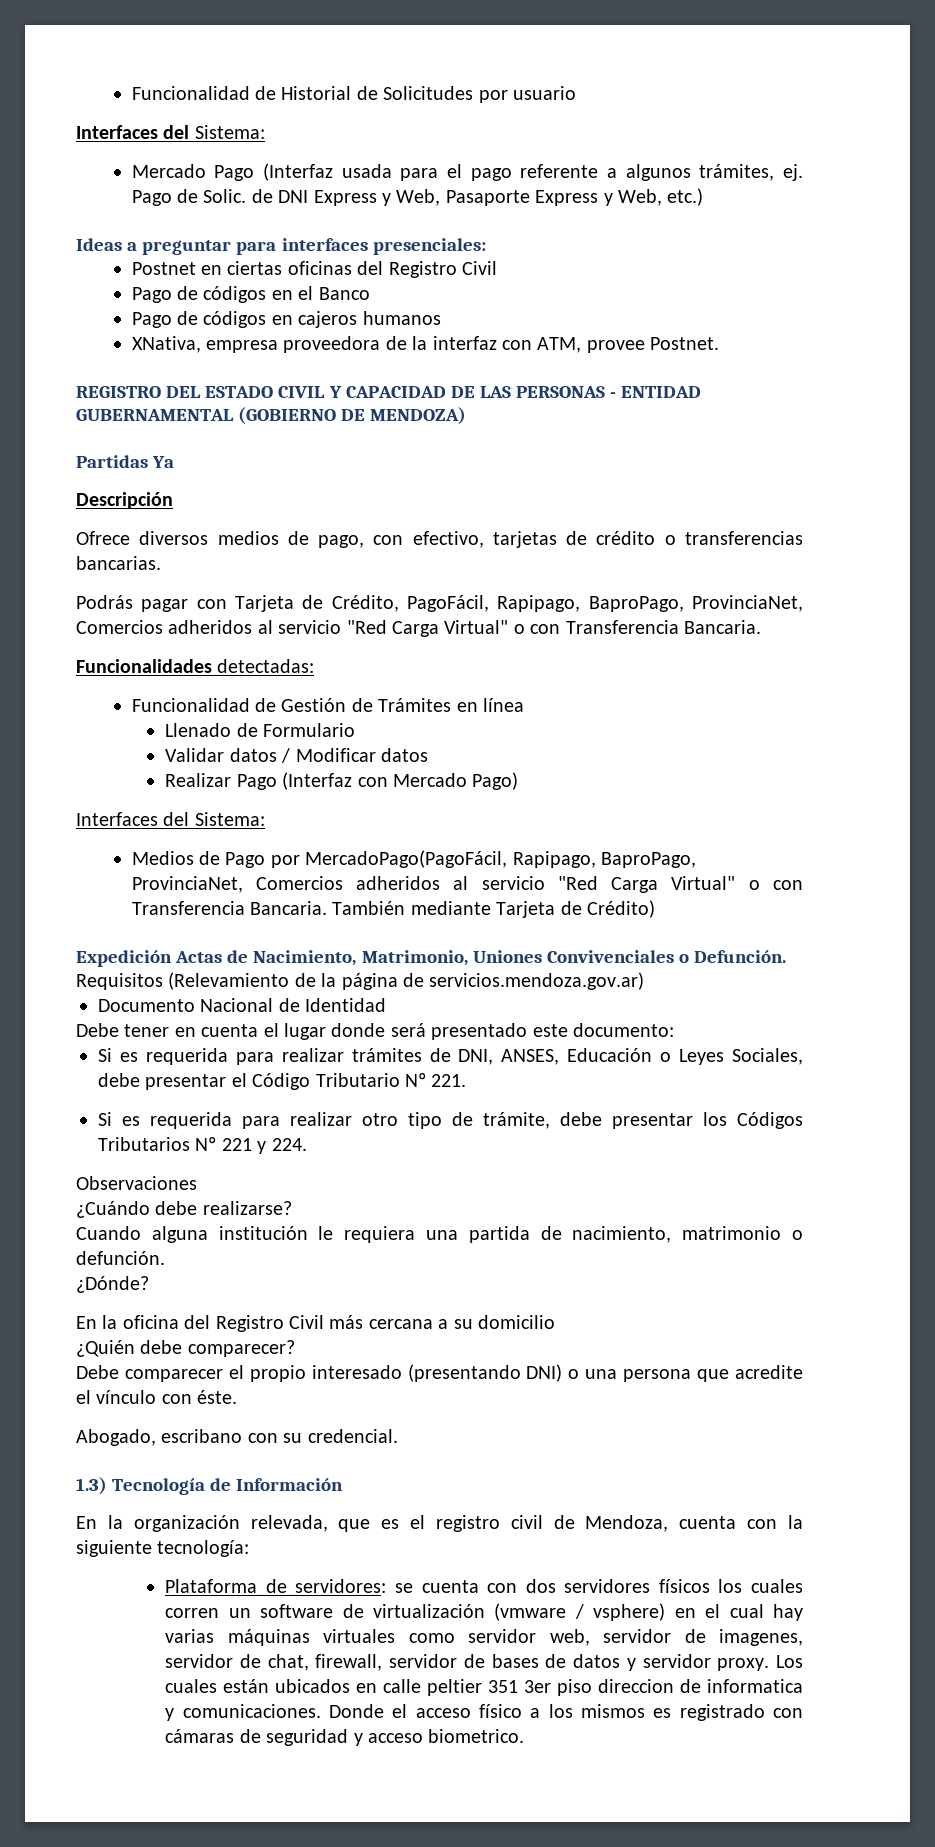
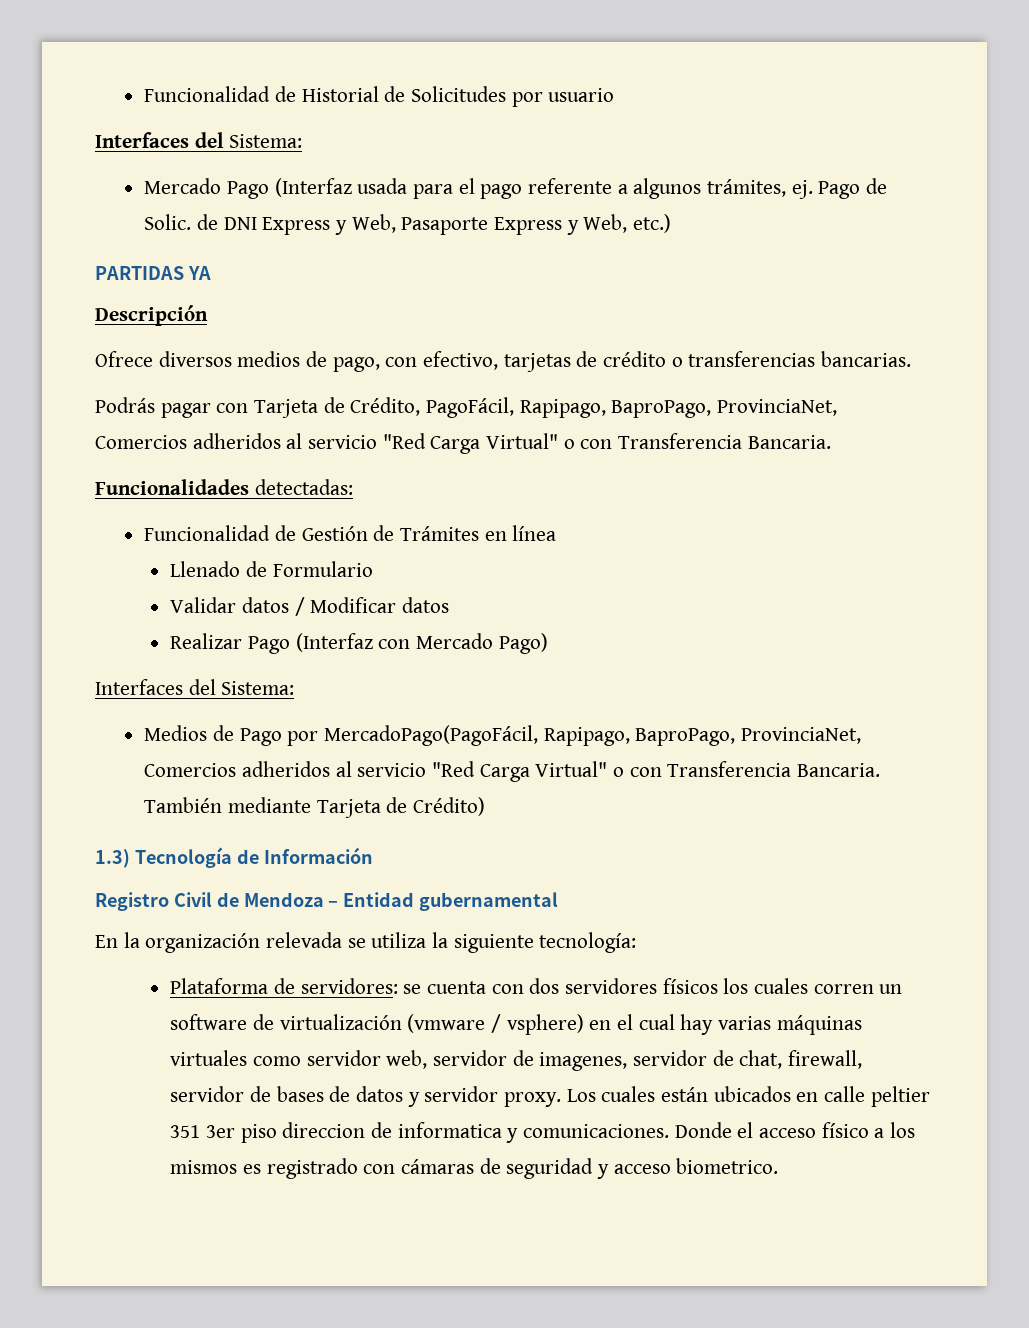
[76,238,486,255] [131,261,498,278] [131,286,370,303] [131,311,441,328] [131,336,720,353] [76,386,702,398] [76,407,467,425] [76,455,175,468] Ideas a preguntar para interfaces presenciales: // Postnet en ciertas oficinas del Registro Civil // Pago de códigos en el Banco // Pago de códigos en cajeros humanos // XNativa, empresa proveedora de la interfaz con ATM, provee Postnet. // REGISTRO DEL ESTADO CIVIL Y CAPACIDAD DE LAS PERSONAS - ENTIDAD GUBERNAMENTAL (GOBIERNO DE MENDOZA) // Partidas Ya -> [95,266,211,280] PARTIDAS YA
[76,950,787,967] [76,972,645,990] [98,998,387,1012] [76,1023,674,1040] [98,1048,803,1065] [98,1073,467,1090] [98,1112,803,1129] [98,1137,307,1154] [76,1176,197,1190] [76,1201,292,1218] [76,1226,803,1243] [76,1251,165,1265] [76,1276,149,1293] [76,1315,555,1332] [76,1340,295,1357] [76,1364,803,1382] [76,1390,238,1404] [76,1429,398,1446] [76,1477,344,1495] [76,1515,778,1532] Expedición Actas de Nacimiento, Matrimonio, Uniones Convivenciales o Defunción. // Requisitos (Relevamiento de la página de servicios.mendoza.gov.ar) // Documento Nacional de Identidad // Debe tener en cuenta el lugar donde será presentado este documento: // Si es requerida para realizar trámites de DNI, ANSES, Educación o Leyes Sociales, debe presentar el Código Tributario Nº 221. // Si es requerida para realizar otro tipo de trámite, debe presentar los Códigos Tributarios Nº 221 y 224. // Observaciones // ¿Cuándo debe realizarse? // Cuando alguna institución le requiera una partida de nacimiento, matrimonio o defunción. // ¿Dónde? // En la oficina del Registro Civil más cercana a su domicilio // ¿Quién debe comparecer? // Debe comparecer el propio interesado (presentando DNI) o una persona que acredite el vínculo con éste. // Abogado, escribano con su credencial. // 1.3) Tecnología de Información // En la organización relevada, que es el registro civil de Mendoza, cuenta con -> [95,847,373,868] [95,892,559,911] [95,932,427,953] 1.3) Tecnología de Información // Registro Civil de Mendoza – Entidad gubernamental // En la organización relevada se utiliza

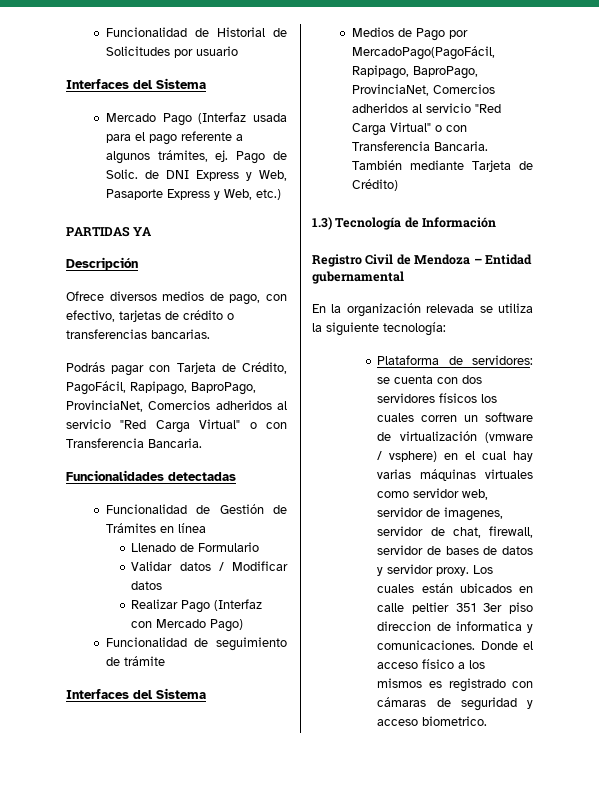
[229,134,303,148] Sistema: -> [156,78,206,89] Sistema
[254,479,353,495] detectadas: -> [168,472,236,481] detectadas
[95,679,295,695] // Interfaces del Sistema: -> [105,637,287,651] [105,656,165,666] [66,688,206,699] // Funcionalidad de seguimiento de trámite // Interfaces del Sistema

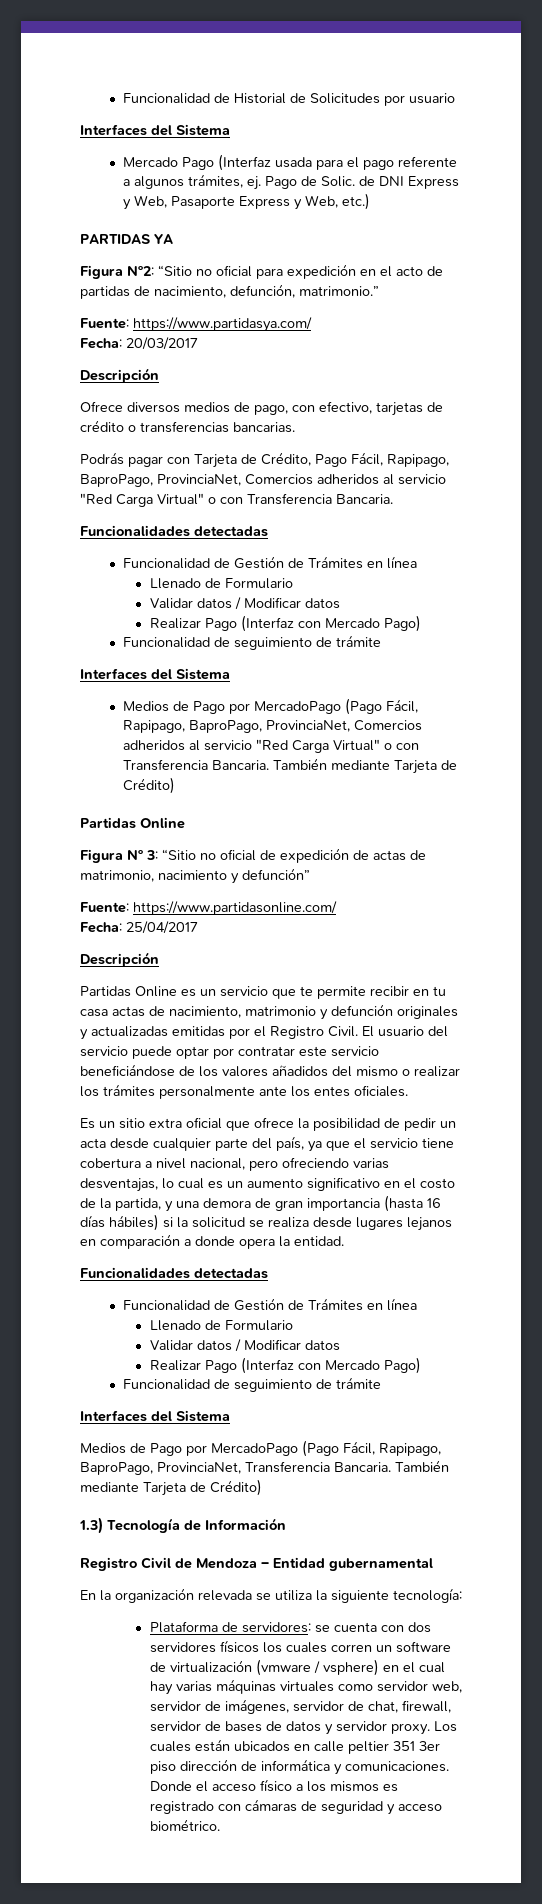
(152, 231) none -> [80,264,443,279] [80,284,379,299] [80,317,312,332] [80,337,198,350] // Figura Nº2: “Sitio no oficial para expedición en el acto de partidas de nacimiento, defunción, matrimonio.” // Fuente: https://www.partidasya.com/ // Fecha: 20/03/2017
[66,381,126,395] PagoFácil, -> [315,452,383,467] Pago Fácil,
[351,46,495,60] MercadoPago(PagoFácil, -> [253,698,418,715] MercadoPago (Pago Fácil,
(398, 185) none -> [80,817,185,829] [80,848,426,863] [80,868,310,884] [80,901,337,915] [80,921,198,934] [80,952,159,967] [80,986,446,999] [80,1004,458,1020] [80,1026,448,1040] [80,1046,379,1059] [80,1064,460,1077] [80,1084,408,1099] [80,1117,456,1131] [80,1136,454,1152] [80,1157,389,1171] [80,1177,455,1192] [80,1195,441,1212] [80,1214,452,1231] [80,1234,344,1249] [80,1267,268,1279] [122,1298,417,1311] [149,1320,293,1331] [149,1339,340,1352] [149,1357,421,1374] [122,1377,381,1392] [80,1410,230,1422] [80,1440,441,1457] [80,1460,449,1475] [80,1479,262,1496] // Partidas Online // Figura Nº 3: “Sitio no oficial de expedición de actas de matrimonio, nacimiento y defunción” // Fuente: https://www.partidasonline.com/ // Fecha: 25/04/2017 // Descripción // Partidas Online es un servicio que te permite recibir en tu casa actas de nacimiento, matrimonio y defunción originales y actualizadas emitidas por el Registro Civil. El usuario del servicio puede optar por contratar este servicio beneficiándose de los valores añadidos del mismo o realizar los trámites personalmente ante los entes oficiales. // Es un sitio extra oficial que ofrece la posibilidad de pedir un acta desde cualquier parte del país, ya que el servicio tiene cobertura a nivel nacional, pero ofreciendo varias desventajas, lo cual es un aumento significativo en el costo de la partida, y una demora de gran importancia (hasta 16 días hábiles) si la solicitud se realiza desde lugares lejanos en comparación a donde opera la entidad. // Funcionalidades detectadas // Funcionalidad de Gestión de Trámites en línea // Llenado de Formulario // Validar datos / Modificar datos // Realizar Pago (Interfaz con Mercado Pago) // Funcionalidad de seguimiento de trámite // Interfaces del Sistema // Medios de Pago por MercadoPago (Pago Fácil, Rapipago, BaproPago, ProvinciaNet, Transferencia Bancaria. También mediante Tarjeta de Crédito)
[444,507,504,521] imagenes, -> [224,1699,289,1714] imágenes,
[377,621,522,631] direccion de informatica -> [179,1759,330,1771] dirección de informática
[422,716,488,726] biometrico. -> [149,1819,220,1831] biométrico.

